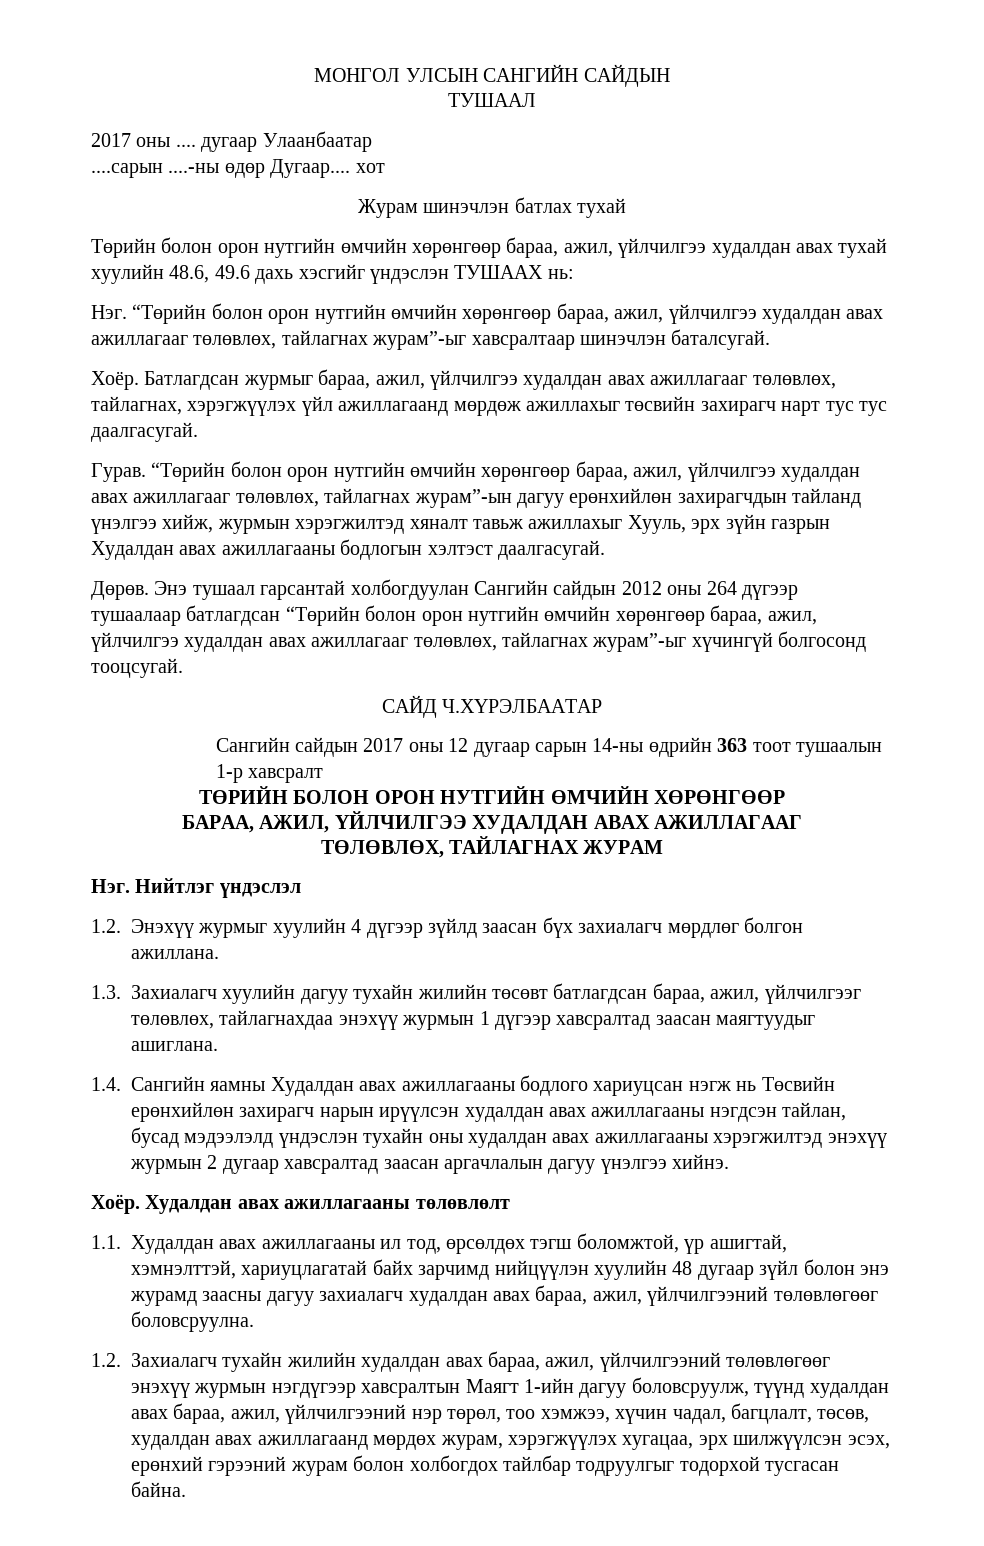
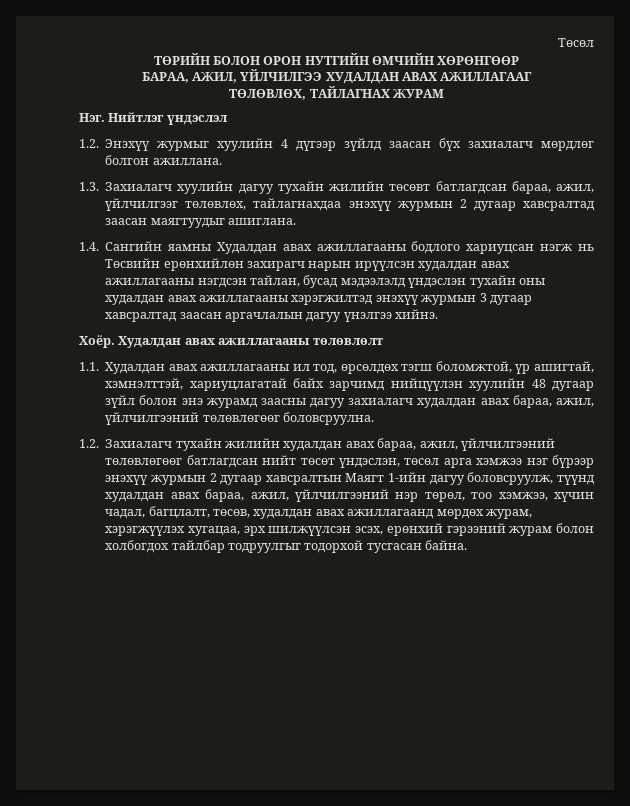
[314,64,670,87] [448,93,536,107] [91,131,372,152] [91,159,385,178] [357,197,627,218] [91,237,888,258] [91,264,574,284] [91,303,884,324] [91,329,771,350] [91,369,836,390] [91,396,887,416] [91,422,198,442] [91,461,860,482] [91,488,862,508] [91,514,830,534] [91,539,605,560] [91,579,798,600] [91,605,817,626] [91,631,867,652] [91,658,183,678] [381,695,603,718] [215,737,883,757] [215,764,324,783] МОНГОЛ УЛСЫН САНГИЙН САЙДЫН // ТУШААЛ // 2017 оны .... дугаар Улаанбаатар // ....cарын ....-ны өдөр Дугаар.... хот // Журам шинэчлэн батлах тухай // Төрийн болон орон нутгийн өмчийн хөрөнгөөр бараа, ажил, үйлчилгээ худалдан авах тухай хуулийн 48.6, 49.6 дахь хэсгийг үндэслэн ТУШААХ нь: // Нэг. “Төрийн болон орон нутгийн өмчийн хөрөнгөөр бараа, ажил, үйлчилгээ худалдан авах ажиллагааг төлөвлөх, тайлагнах журам”-ыг хавсралтаар шинэчлэн баталсугай. // Хоёр. Батлагдсан журмыг бараа, ажил, үйлчилгээ худалдан авах ажиллагааг төлөвлөх, тайлагнах, хэрэгжүүлэх үйл ажиллагаанд мөрдөж ажиллахыг төсвийн захирагч нарт тус тус даалгасугай. // Гурав. “Төрийн болон орон нутгийн өмчийн хөрөнгөөр бараа, ажил, үйлчилгээ худалдан авах ажиллагааг төлөвлөх, тайлагнах журам”-ын дагуу ерөнхийлөн захирагчдын тайланд үнэлгээ хийж, журмын хэрэгжилтэд хяналт тавьж ажиллахыг Хууль, эрх зүйн газрын Худалдан авах ажиллагааны бодлогын хэлтэст даалгасугай. // Дөрөв. Энэ тушаал гарсантай холбогдуулан Сангийн сайдын 2012 оны 264 дүгээр тушаалаар батлагдсан “Төрийн болон орон нутгийн өмчийн хөрөнгөөр бараа, ажил, үйлчилгээ худалдан авах ажиллагааг төлөвлөх, тайлагнах журам”-ыг хүчингүй болгосонд тооцсугай. // САЙД Ч.ХҮРЭЛБААТАР // Сангийн сайдын 2017 оны 12 дугаар сарын 14-ны өдрийн 363 тоот тушаалын 1-р хавсралт -> [558,38,594,47] Төсөл
[479,1011,551,1030] 1 дүгээр -> [459,199,516,211] 2 дугаар
[207,1155,218,1169] 2 -> [479,293,487,302] 3
[131,1383,356,1398] энэхүү журмын нэгдүгээр -> [186,455,595,468] [105,473,263,485] батлагдсан нийт төсөт үндэслэн, төсөл арга хэмжээ нэг бүрээр энэхүү журмын 2 дугаар

